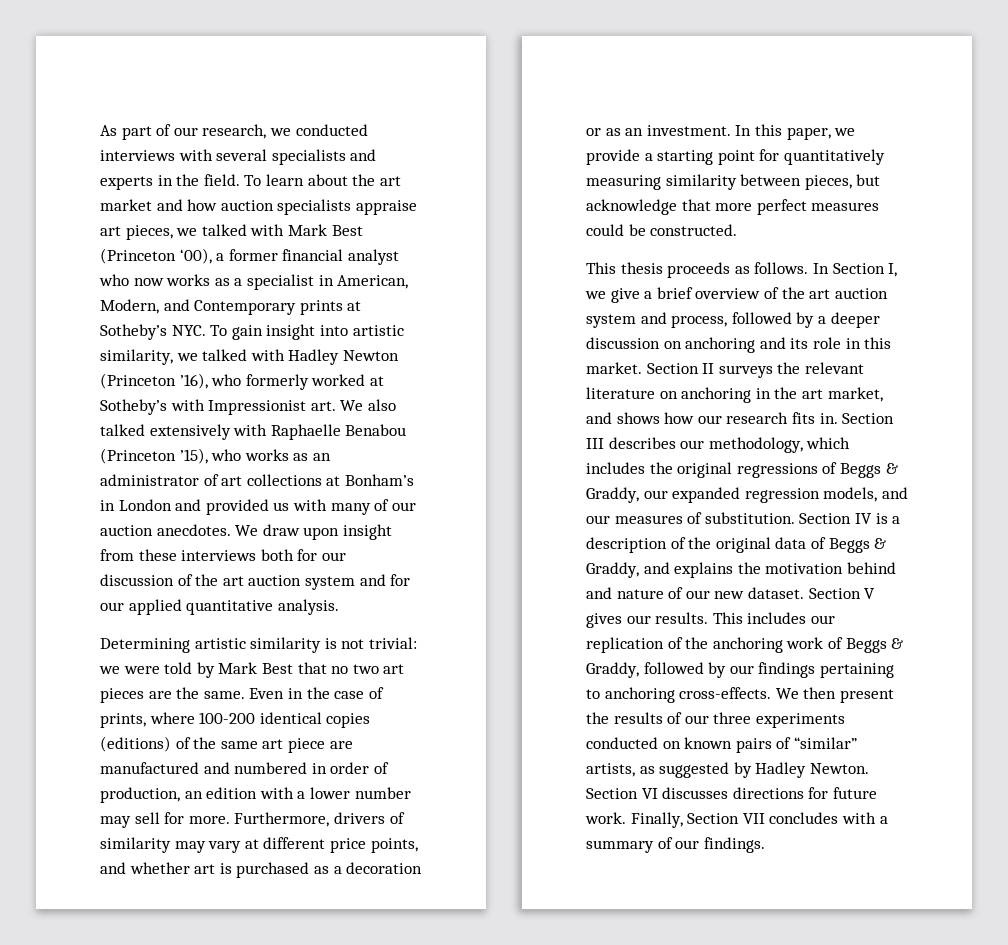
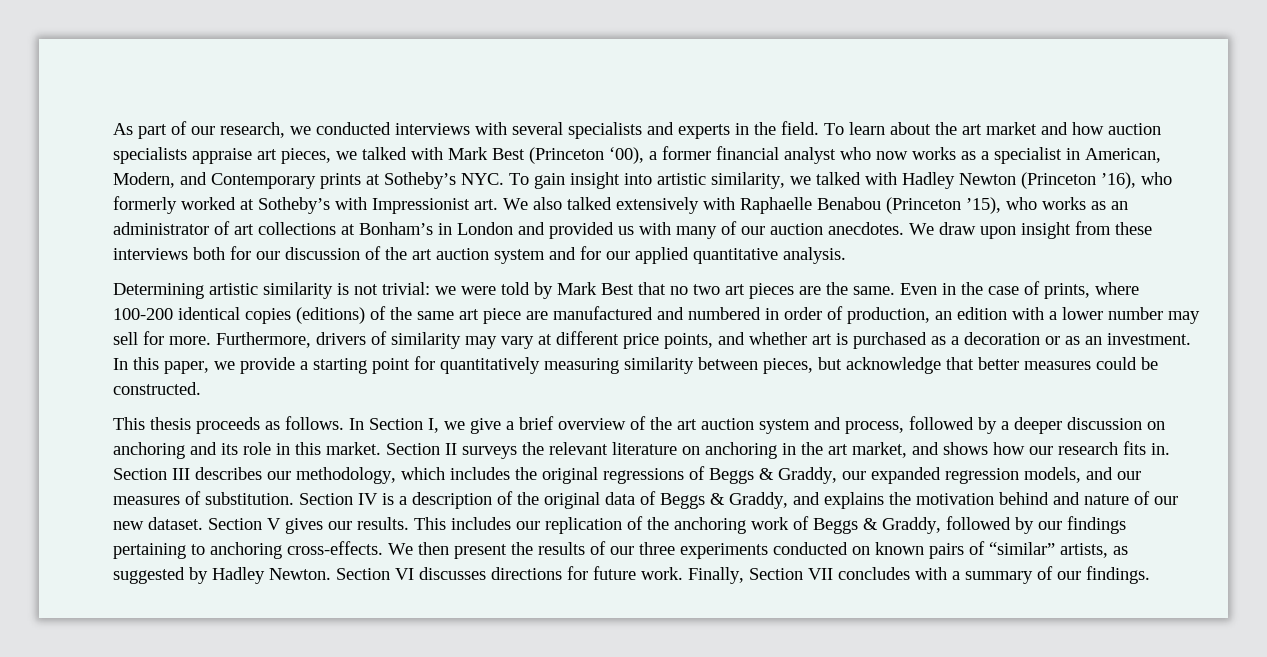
[715,199,807,215] more perfect -> [978,357,1019,370] better

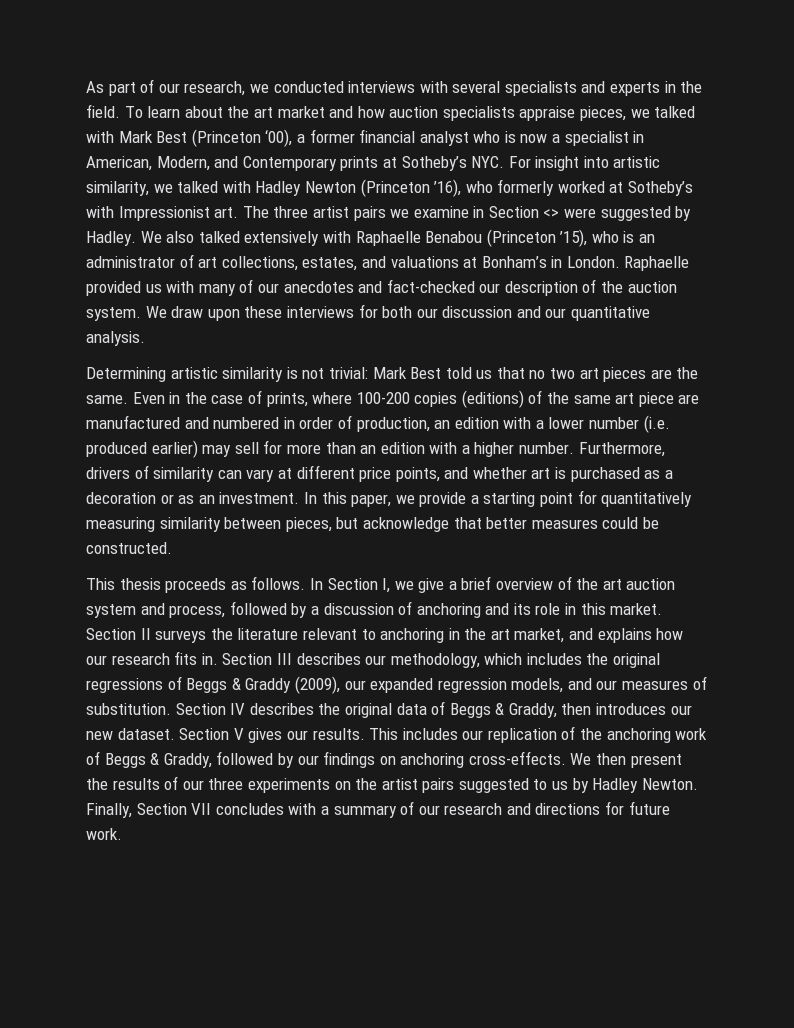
[257,149,277,160] art -> (576, 113) none
[876,147,976,160] now works as -> [504,131,548,143] is now
[509,173,565,189] To gain -> [508,156,531,168] For
(498, 204) none -> [242,206,692,221] [86,231,136,246] The three artist pairs we examine in Section <> were suggested by Hadley.
[1042,197,1106,210] works as -> [623,231,635,243] is
[258,222,336,235] collections -> [221,256,459,271] collections, estates, and valuations
[457,222,545,235] London and -> [566,256,690,271] London. Raphaelle
[770,221,1152,239] [113,246,689,264] auction anecdotes. We draw upon insight from these interviews both for our discussion of the art auction system and for our applied -> [283,279,677,296] [86,304,567,321] anecdotes and fact-checked our description of the auction system. We draw upon these interviews for both our discussion and our
[435,282,634,299] we were told by Mark Best -> [372,367,493,379] Mark Best told us
[178,307,240,320] identical -> (410, 398) none
[1168,311,1200,324] [113,331,211,345] may sell for more. -> [643,415,670,433] [86,440,575,458] (i.e. produced earlier) may sell for more than an edition with a higher number.
[465,336,497,349] may -> [217,470,242,479] can
[1014,417,1165,434] deeper discussion on -> [323,601,413,615] discussion of
[549,442,700,455] relevant literature on -> [237,628,376,640] literature relevant to
[943,442,988,455] shows -> [597,628,652,643] explains
[778,467,837,484] Graddy, -> [245,676,340,694] Graddy (2009),
[382,491,513,509] is a description of -> [249,703,314,715] describes
[793,491,1150,509] and explains the motivation behind and nature of -> [561,703,667,715] then introduces
[113,543,205,559] pertaining to -> [379,756,396,765] on
[773,541,1128,559] [113,566,683,584] conducted on known pairs of “similar” artists, as suggested by Hadley Newton. Section VI discusses directions for future work. -> [334,778,698,793] on the artist pairs suggested to us by Hadley Newton.
[1086,566,1150,584] findings. -> [444,801,670,815] [86,828,122,840] research and directions for future work.

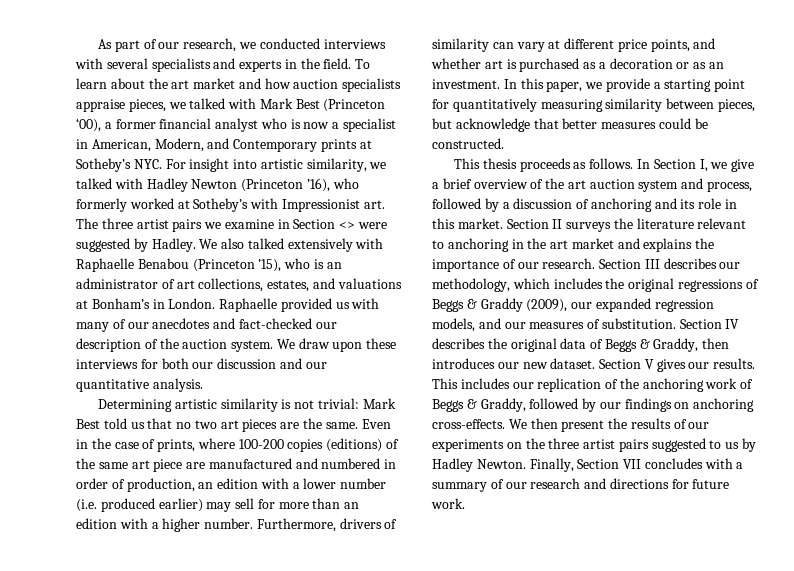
[514,628,565,643] market, -> [571,238,614,249] market
[656,628,684,640] [86,651,218,665] how our research fits in. -> [695,238,715,249] [432,258,596,272] the importance of our research.
[208,778,244,790] three -> (710, 425) none
(378, 784) none -> [548,438,580,449] three

